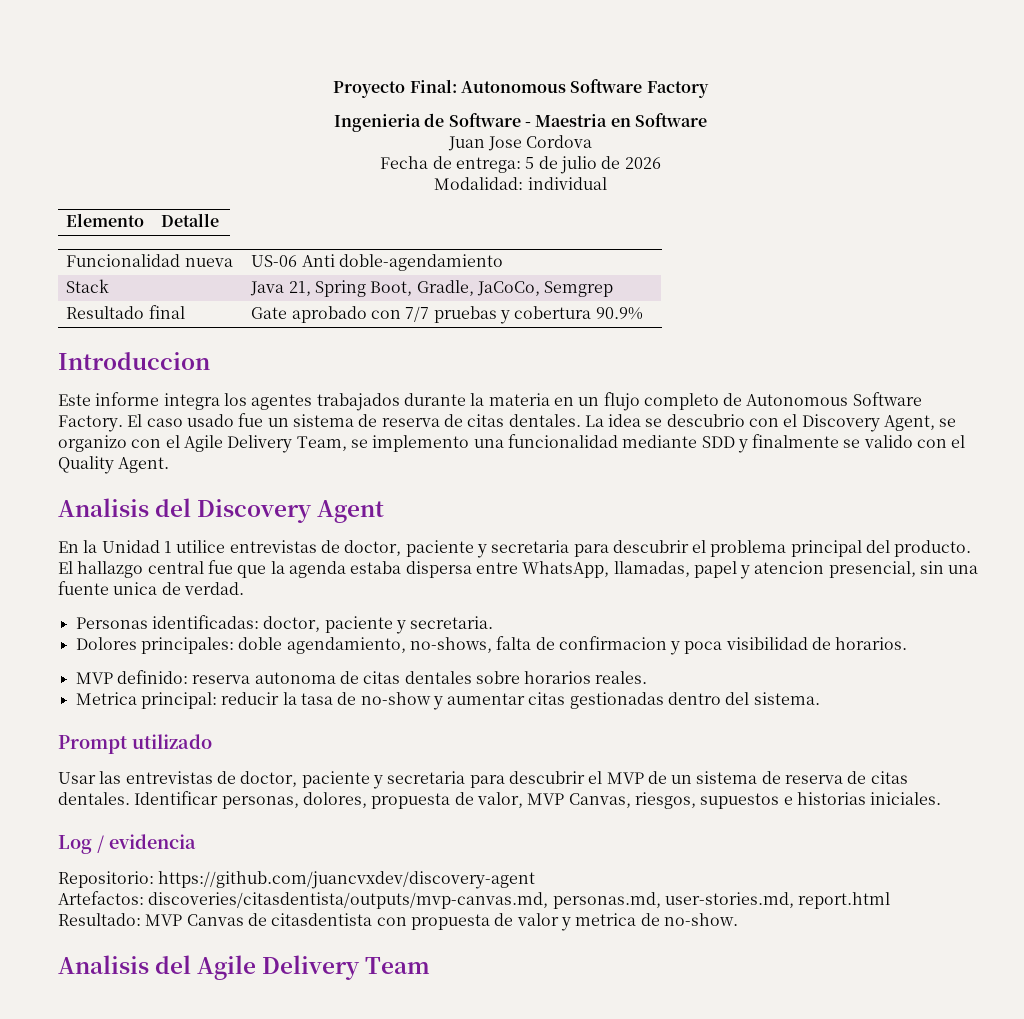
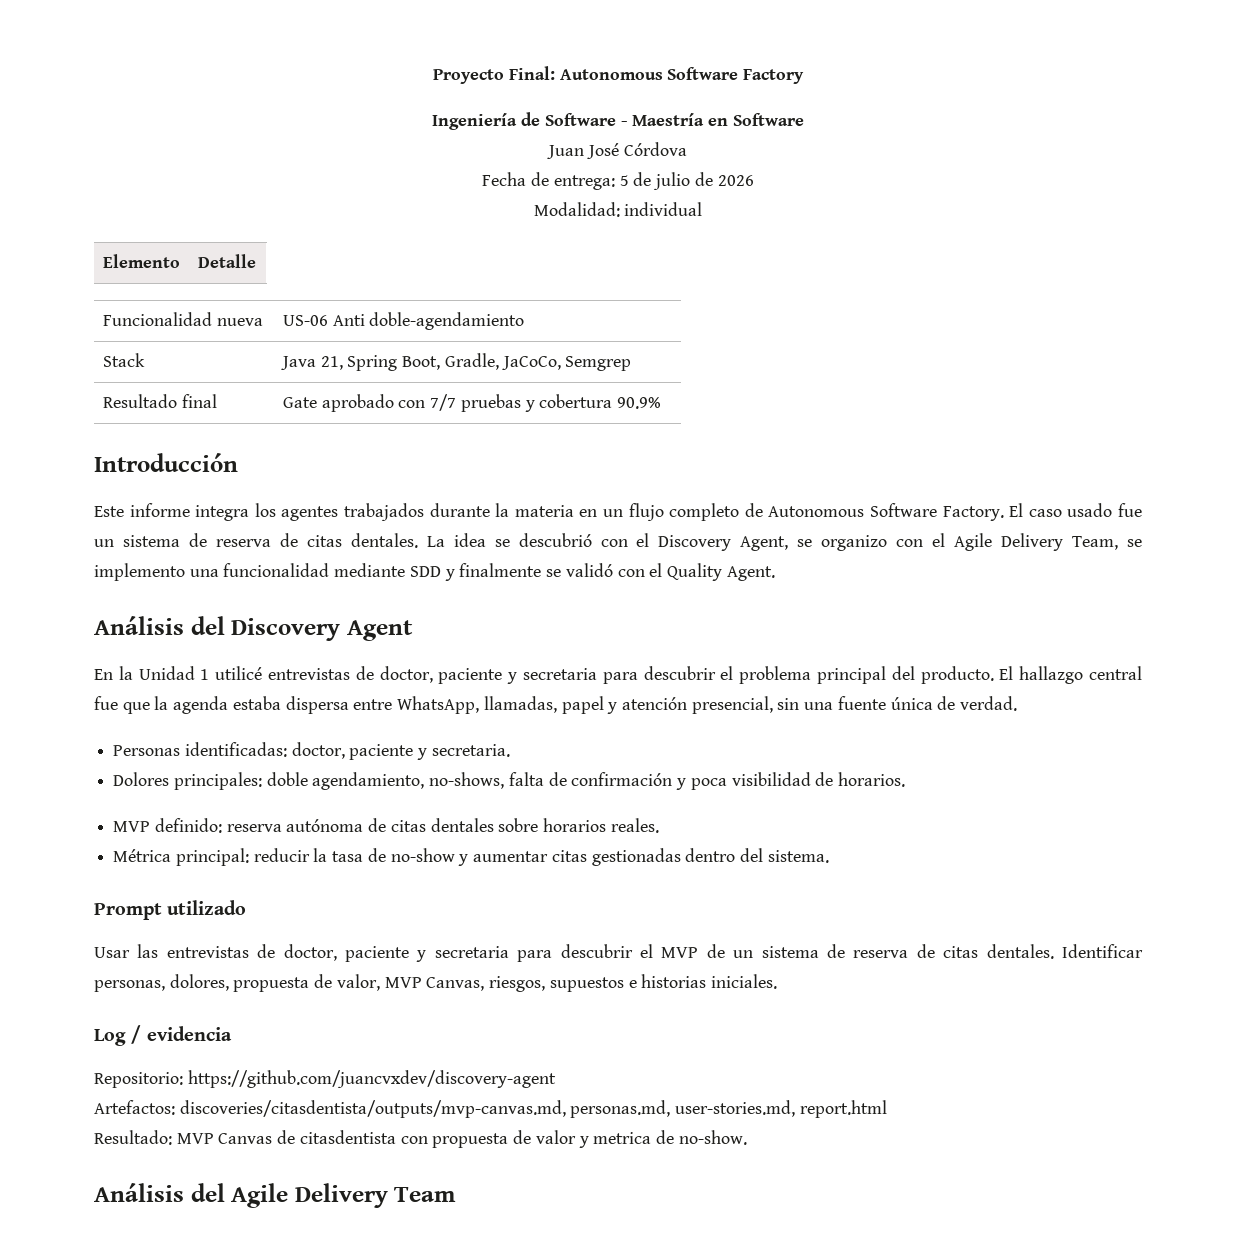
[334,114,422,132] Ingenieria -> [432,113,518,130] Ingeniería
[535,114,608,127] Maestria -> [632,113,705,126] Maestría
[488,135,593,151] Jose Cordova -> [587,142,687,159] José Córdova
[58,352,210,370] Introduccion -> [94,453,238,472] Introducción
[666,414,745,427] descubrio -> [518,533,592,547] descubrió
[863,435,913,448] valido -> [565,563,613,577] validó
[58,498,149,517] Analisis -> [94,616,184,635] Análisis
[176,540,226,553] utilice -> [215,666,263,680] utilicé
[754,561,825,574] atencion -> [621,697,687,710] atención
[113,582,158,595] unica -> [890,697,933,710] única
[558,636,667,650] confirmacion -> [571,772,673,786] confirmación
[254,672,336,684] autonoma -> [286,819,364,832] autónoma
[75,692,137,705] Metrica -> [113,849,172,862] Métrica
[58,955,149,974] Analisis -> [94,1183,184,1202] Análisis

